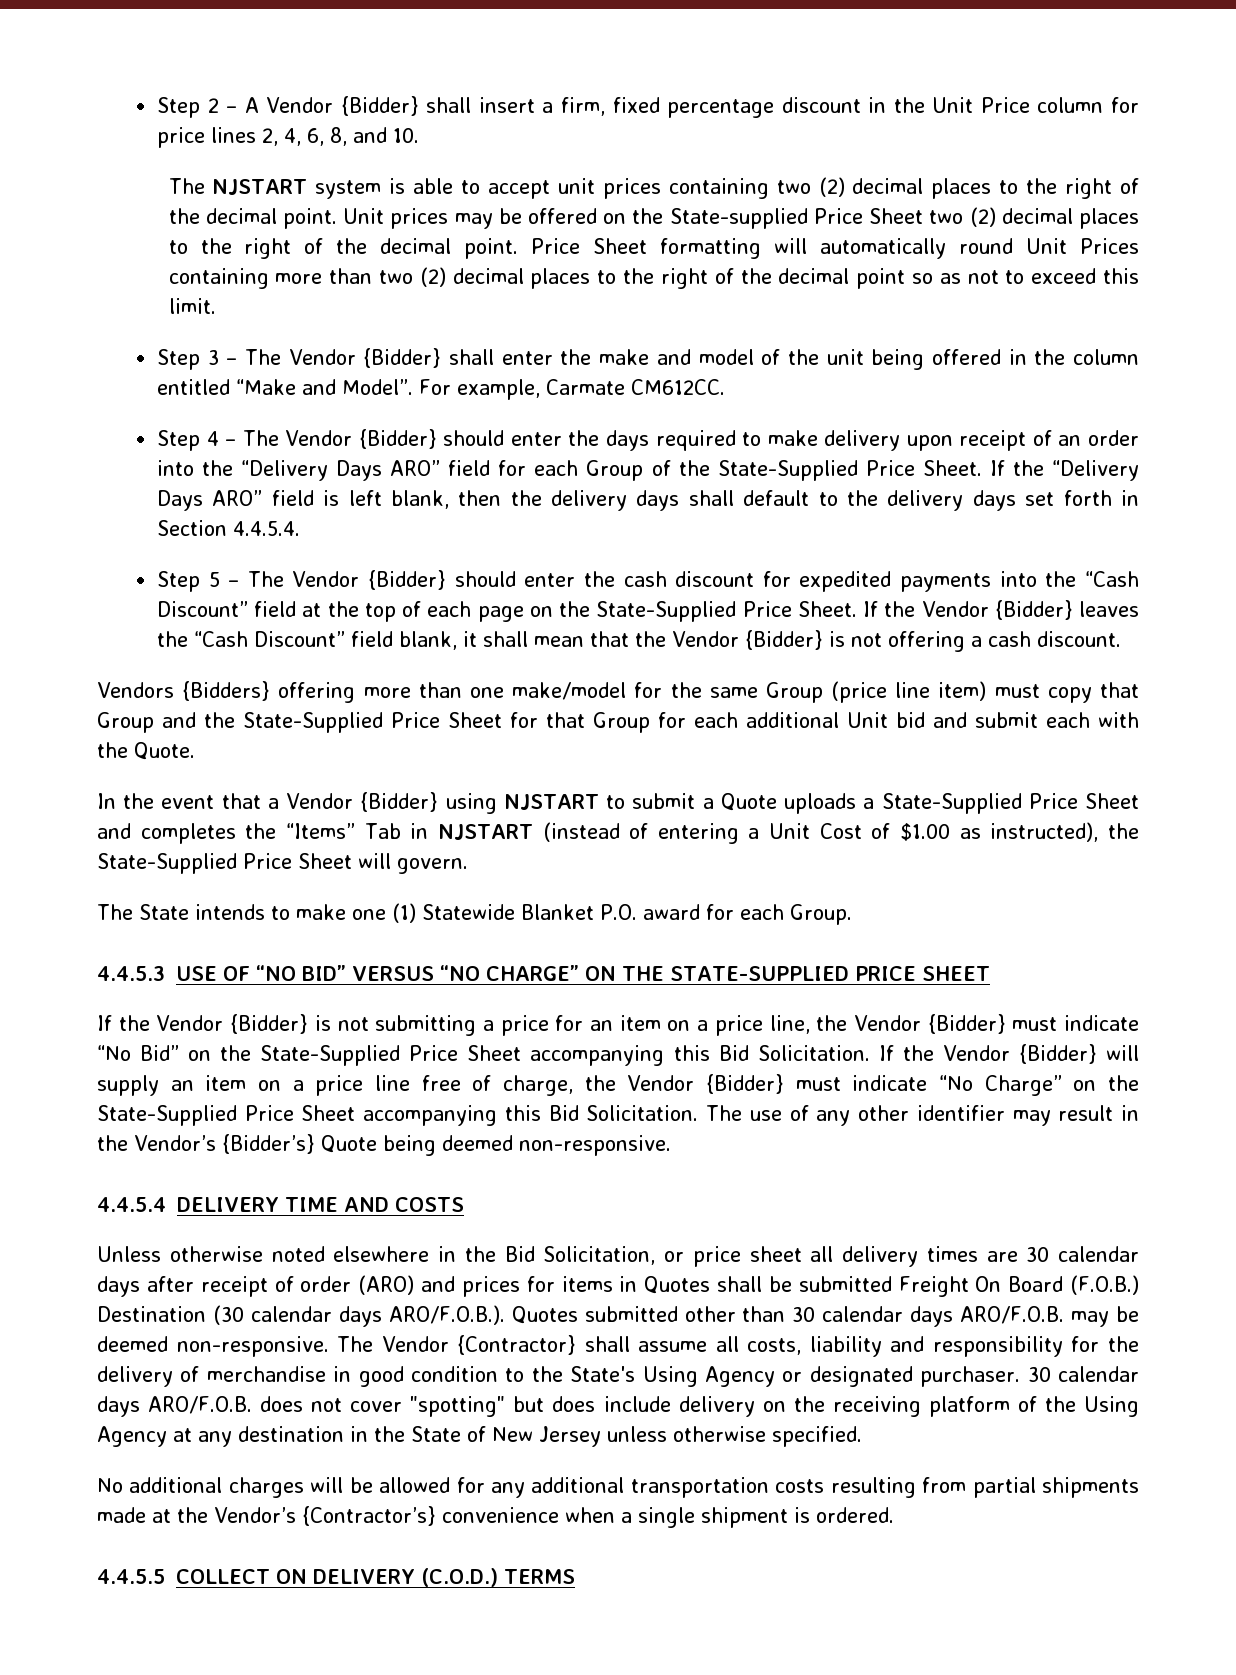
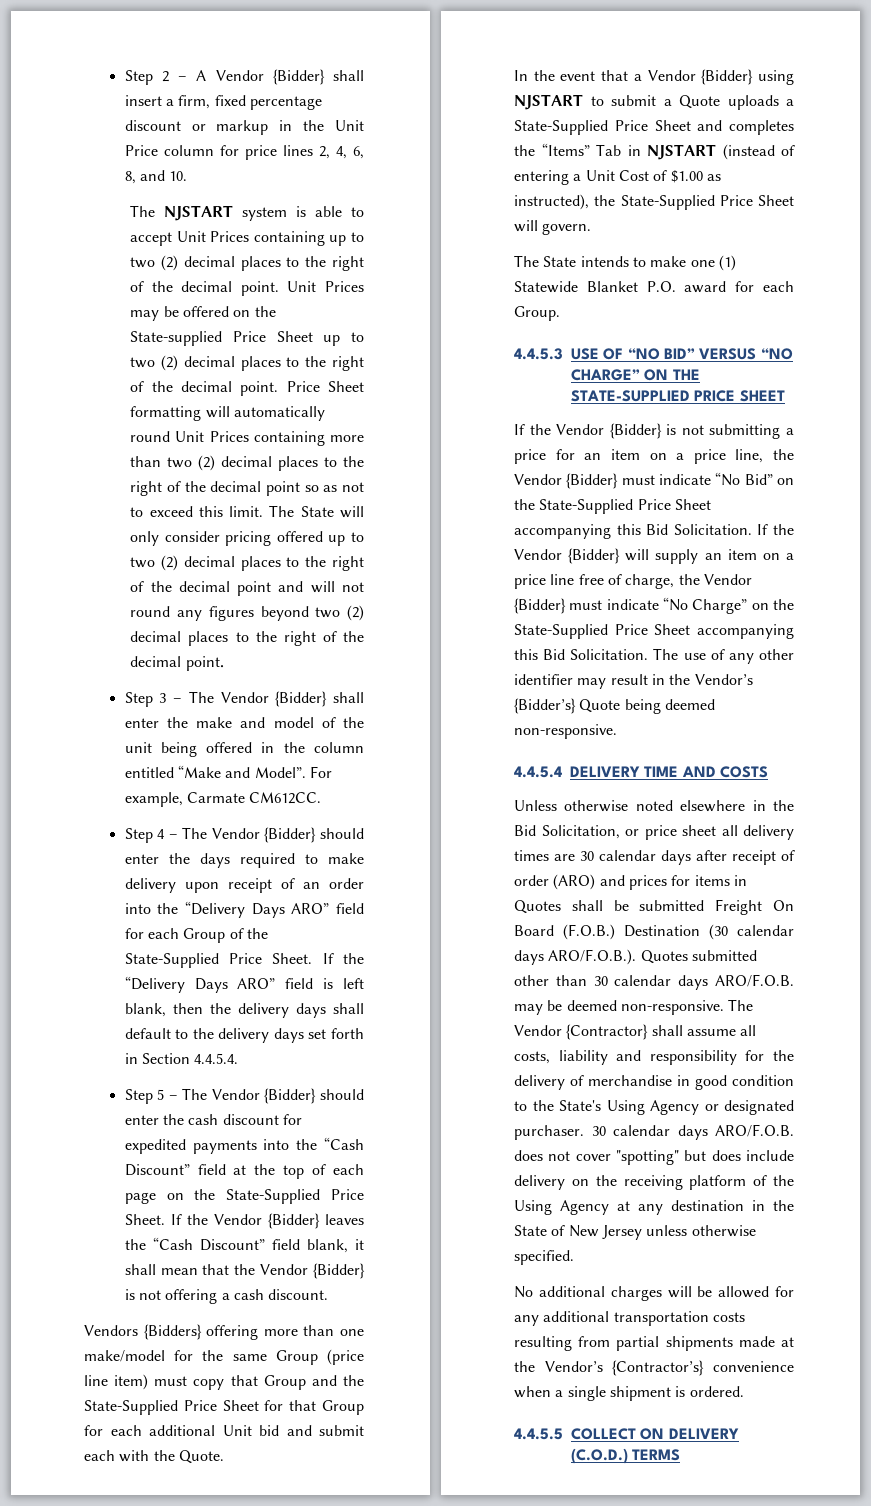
(861, 105) none -> [191,120,269,135] or markup
[557,178,769,199] unit prices containing -> [176,231,364,246] Unit Prices containing up to
[390,208,449,229] prices -> [325,281,364,292] Prices
(924, 216) none -> [323,332,364,346] up to
(216, 306) none -> [269,505,364,518] [130,531,364,546] [130,555,364,571] [130,581,364,596] [130,605,364,621] [130,631,364,646] [130,656,224,671] The State will only consider pricing offered up to two (2) decimal places to the right of the decimal point and will not round any figures beyond two (2) decimal places to the right of the decimal point.

